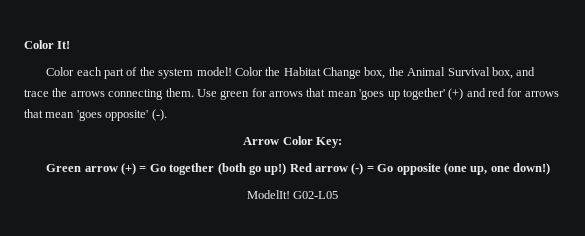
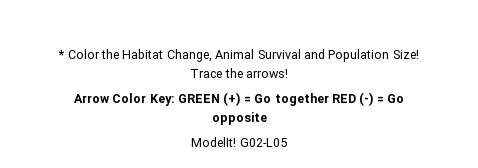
[24,40,71,49] [46,67,536,79] [24,88,559,100] [24,109,167,121] Color It! // Color each part of the system model! Color the Habitat Change box, the Animal Survival box, and trace the arrows connecting them. Use green for arrows that mean 'goes up together' (+) and red for arrows that mean 'goes opposite' (-). -> [58,49,419,62] [190,68,288,78] * Color the Habitat Change, Animal Survival and Population Size! Trace the arrows!
[46,164,118,172] // Green arrow -> [178,94,221,103] GREEN
[217,163,349,175] (both go up!) Red arrow -> [331,94,356,103] RED
[443,163,551,175] (one up, one down!) -> (267, 118) none

